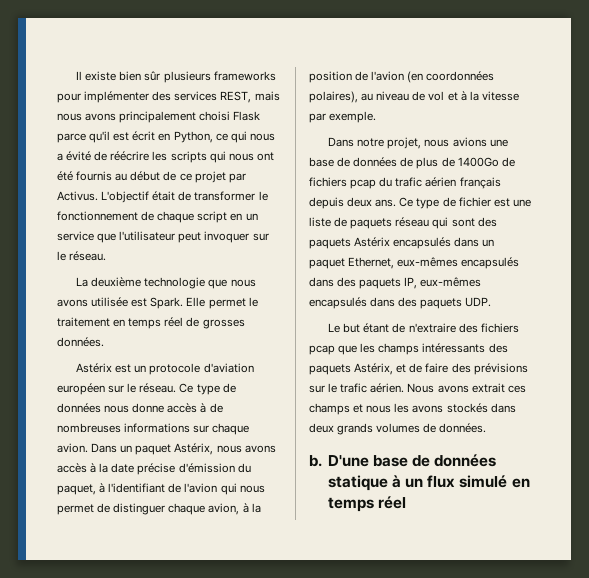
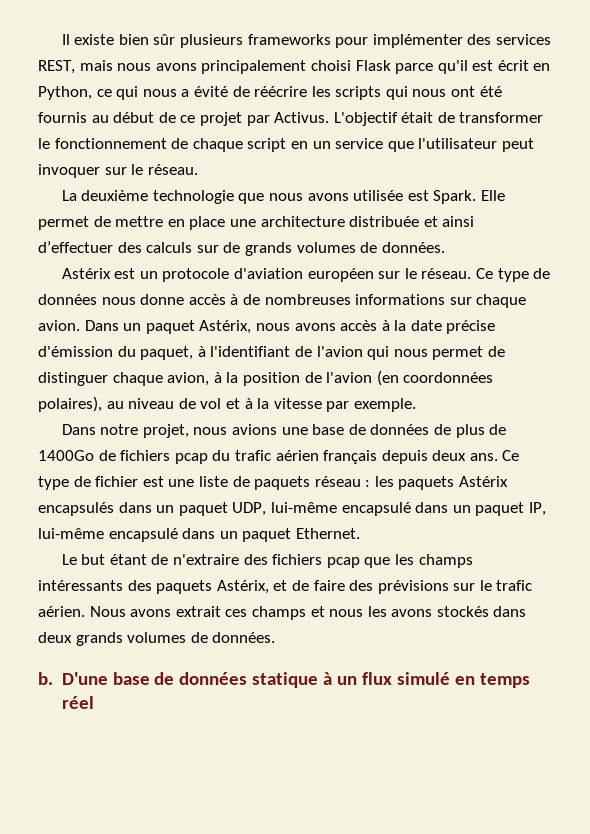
[248,297,258,307] [57,317,245,329] le traitement en temps réel de grosses -> [93,216,475,230] [38,241,378,256] de mettre en place une architecture distribuée et ainsi d’effectuer des calculs sur de grands volumes de
[432,217,497,229] qui sont des -> [365,476,394,487] : les
[348,257,520,269] [309,277,482,289] [309,297,492,309] Ethernet, eux-mêmes encapsulés dans des paquets IP, eux-mêmes encapsulés dans des paquets UDP. -> [232,502,546,516] [38,528,360,542] UDP, lui-même encapsulé dans un paquet IP, lui-même encapsulé dans un paquet Ethernet.

